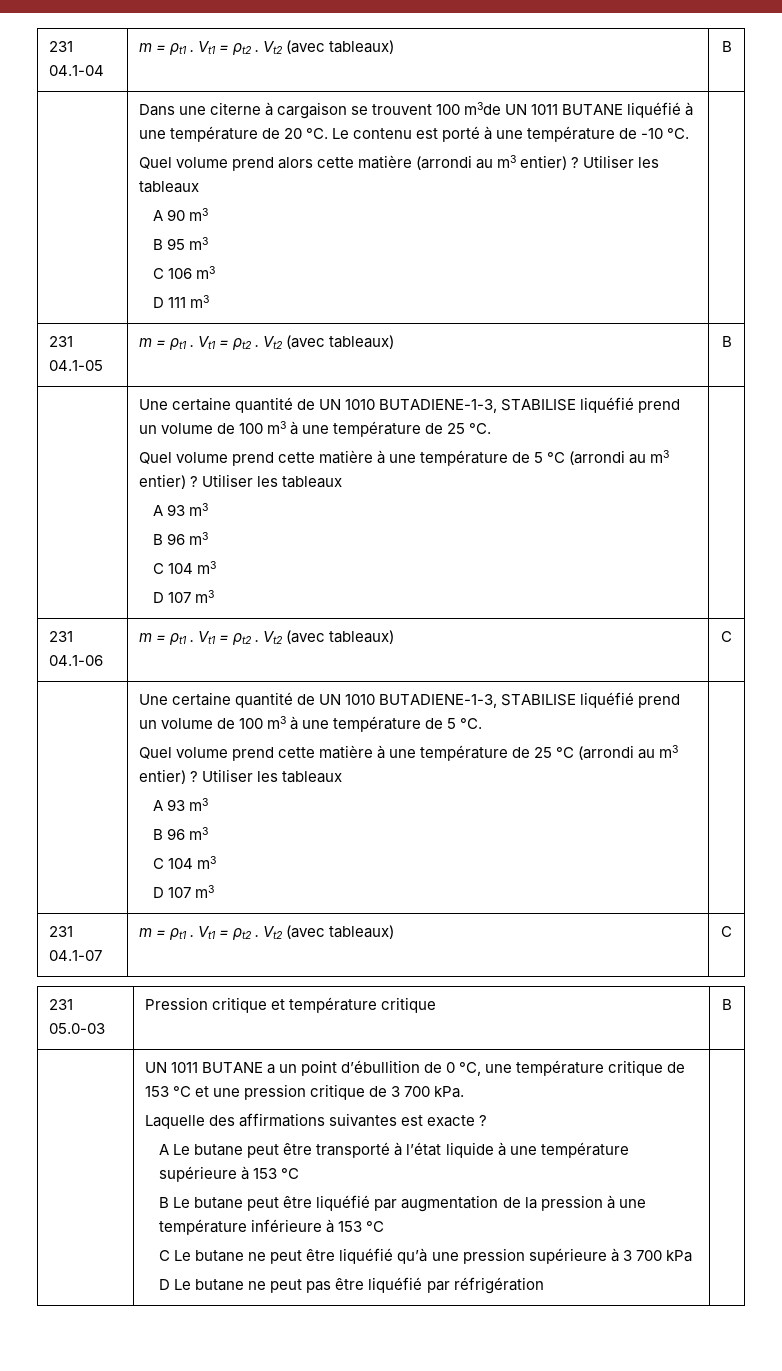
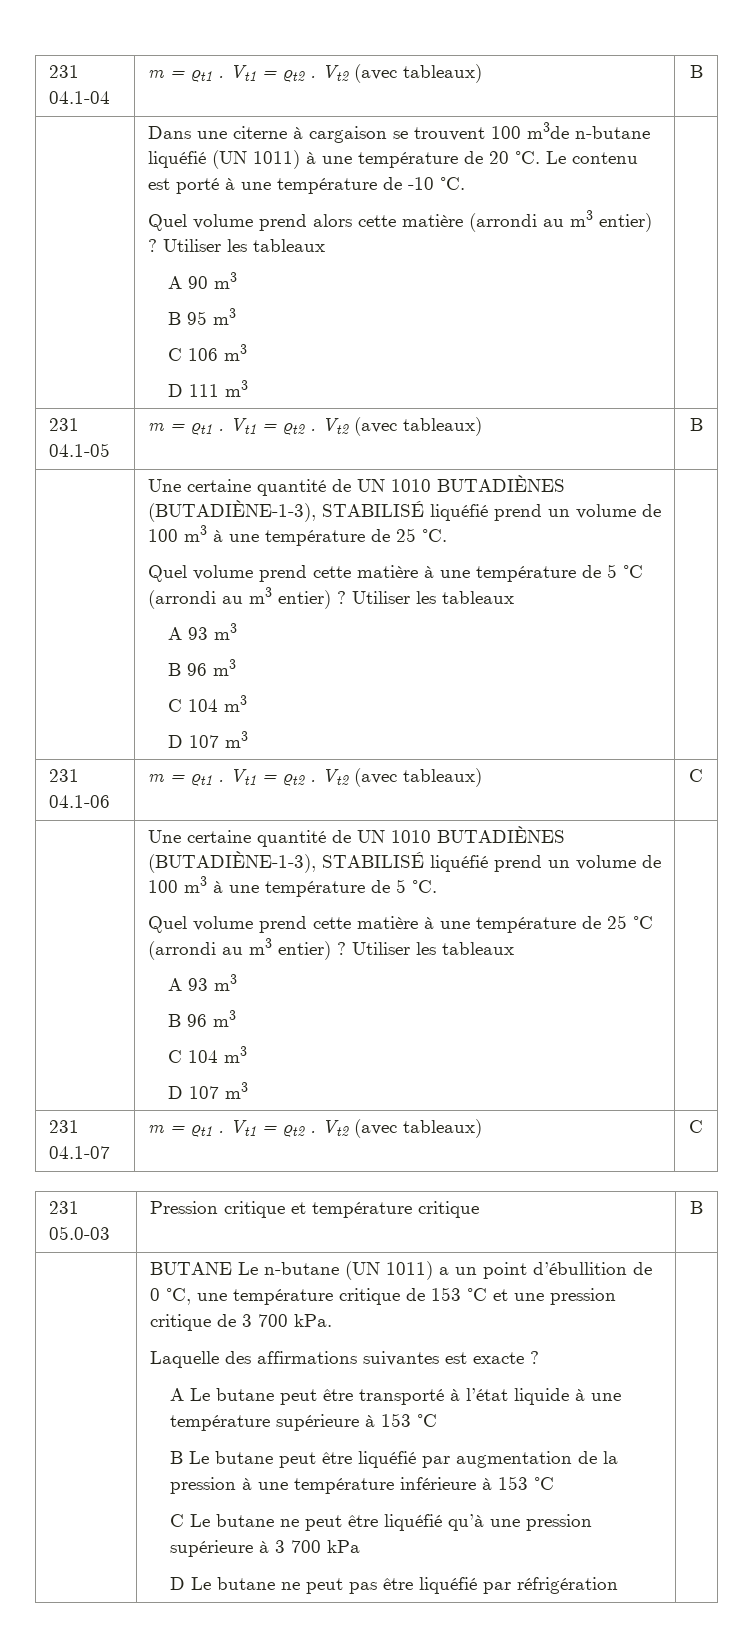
[505,102,682,118] UN 1011 BUTANE liquéfié -> [574,126,650,139] [147,150,300,169] n-butane liquéfié (UN 1011)
[378,399,576,413] BUTADIENE-1-3, STABILISE -> [436,475,565,492] [147,500,424,522] BUTADIÈNES (BUTADIÈNE-1-3), STABILISÉ
[378,694,576,708] BUTADIENE-1-3, STABILISE -> [436,826,565,843] [147,851,424,873] BUTADIÈNES (BUTADIÈNE-1-3), STABILISÉ
[144,1062,263,1073] UN 1011 BUTANE -> [149,1261,433,1280] BUTANE Le n-butane (UN 1011)

